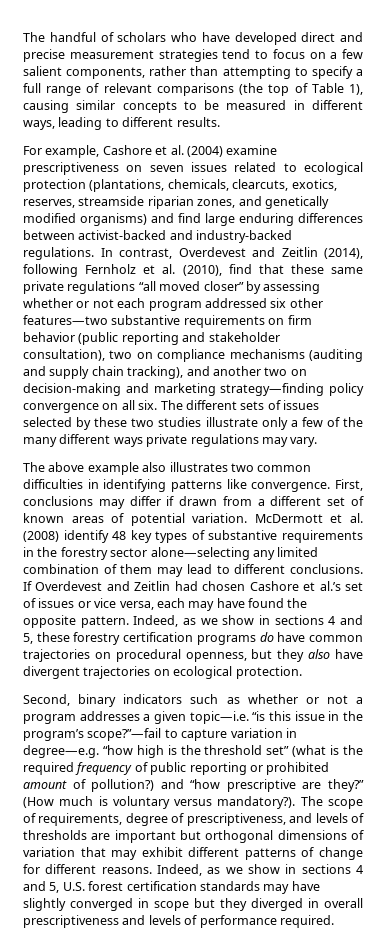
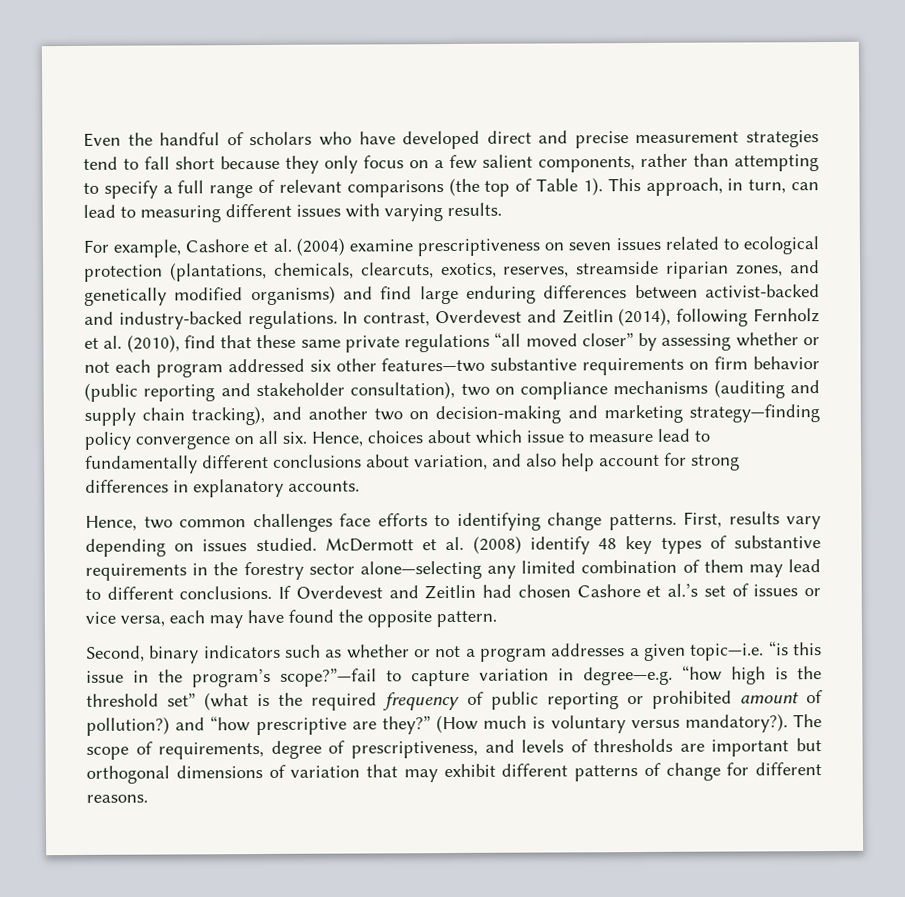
[23,32,45,42] The -> [83,132,153,147] Even the
(268, 54) none -> [144,155,358,174] fall short because they only
[349,84,364,95] [23,100,363,113] [23,117,174,130] 1), causing similar concepts to be measured in different ways, leading to different -> [582,177,820,196] [83,203,443,223] 1). This approach, in turn, can lead to measuring different issues with varying
[160,400,319,410] [23,417,364,430] [23,434,318,447] [23,462,312,475] [23,479,363,492] [23,496,364,509] [23,513,248,526] The different sets of issues selected by these two studies illustrate only a few of the many different ways private regulations may vary. // The above example also illustrates two common difficulties in identifying patterns like convergence. First, conclusions may differ if drawn from a different set of known areas of potential variation. -> [311,428,710,447] [85,452,740,474] [85,478,360,498] [85,511,821,533] [85,537,317,557] Hence, choices about which issue to measure lead to fundamentally different conclusions about variation, and also help account for strong differences in explanatory accounts. // Hence, two common challenges face efforts to identifying change patterns. First, results vary depending on issues studied.
[133,615,363,627] [23,632,364,645] [23,649,363,662] [23,666,302,679] Indeed, as we show in sections 4 and 5, these forestry certification programs do have common trajectories on procedural openness, but they also have divergent trajectories on ecological protection. -> (497, 619) none
[157,864,363,876] [23,881,320,894] [23,898,363,911] [23,915,334,928] Indeed, as we show in sections 4 and 5, U.S. forest certification standards may have slightly converged in scope but they diverged in overall prescriptiveness and levels of performance required. -> (148, 798) none

